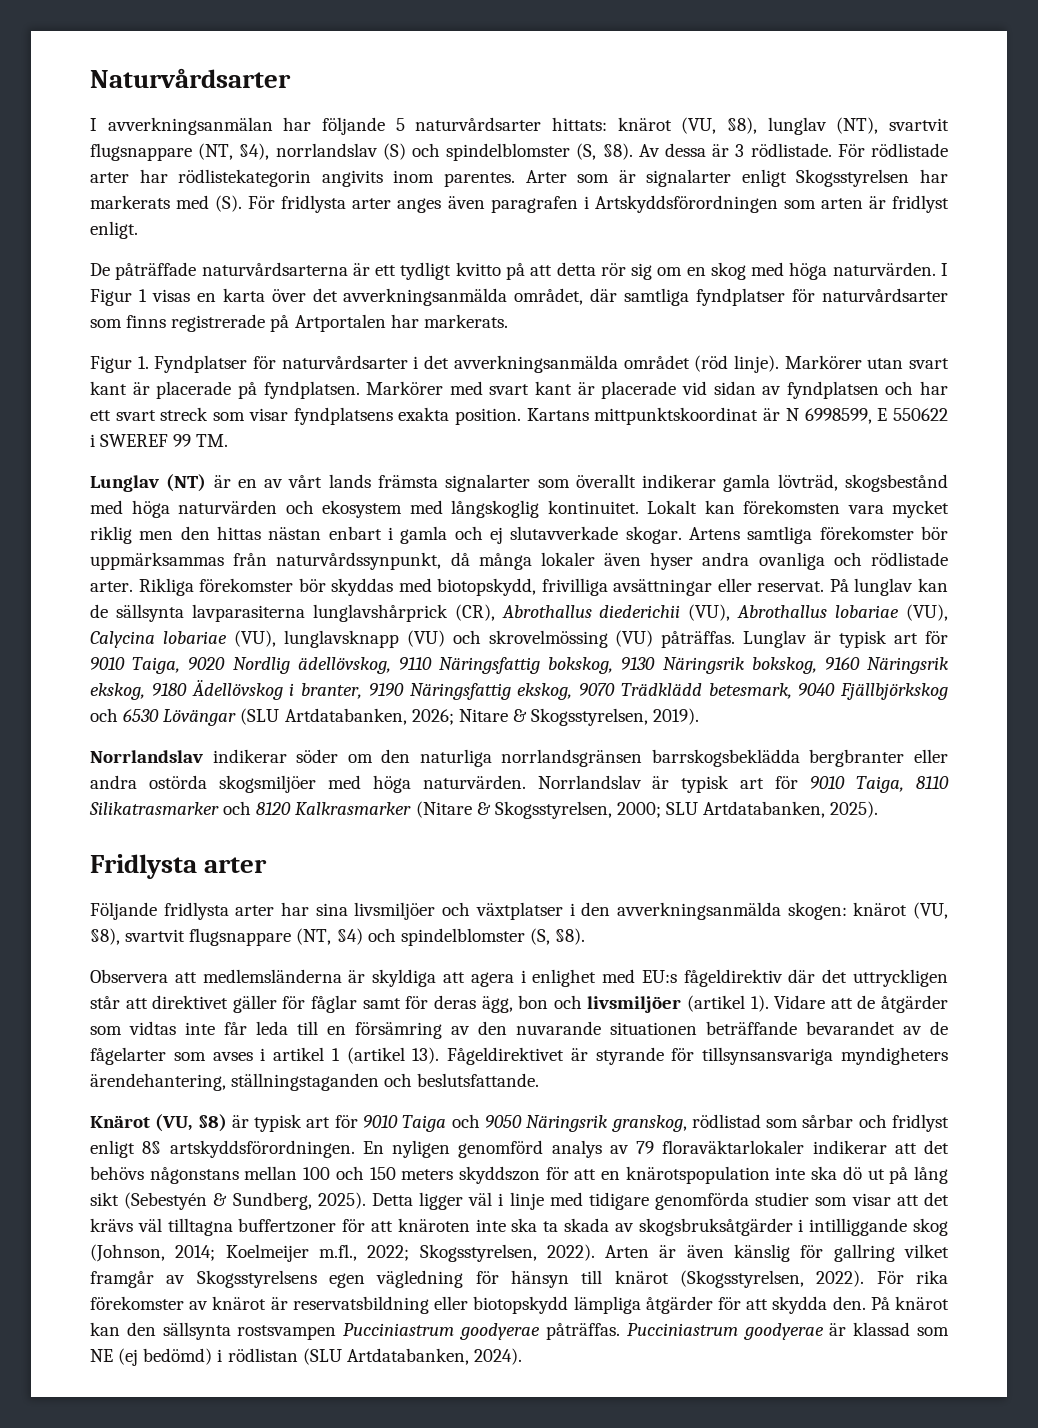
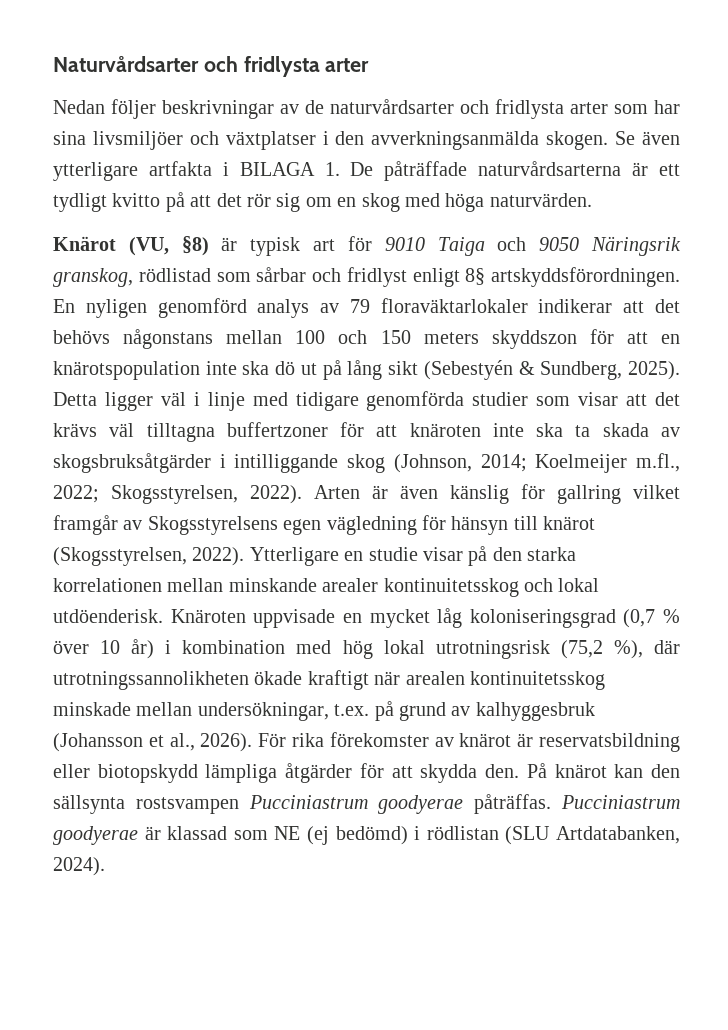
[90,117,949,135] [90,143,949,161] [90,169,949,187] [90,195,949,213] [90,221,138,239] // I avverkningsanmälan har följande 5 naturvårdsarter hittats: knärot (VU, §8), lunglav (NT), svartvit flugsnappare (NT, §4), norrlandslav (S) och spindelblomster (S, §8). Av dessa är 3 rödlistade. För rödlistade arter har rödlistekategorin angivits inom parentes. Arter som är signalarter enligt Skogsstyrelsen har markerats med (S). För fridlysta arter anges även paragrafen i Artskyddsförordningen som arten är fridlyst enligt. // -> [203,56,370,77] [53,99,680,119] [53,131,681,150] [53,161,340,181] och fridlysta arter // Nedan följer beskrivningar av de naturvårdsarter och fridlysta arter som har sina livsmiljöer och växtplatser i den avverkningsanmälda skogen. Se även ytterligare artfakta i BILAGA 1.
[556,262,596,276] detta -> [216,193,242,207] det
[941,263,949,276] [90,288,948,306] [90,314,508,332] [90,355,950,373] [90,381,948,399] [90,407,948,425] [90,434,229,447] [90,474,949,492] [90,500,949,518] [90,526,949,544] [90,552,948,570] [90,578,949,596] [90,604,948,622] [90,630,948,648] [90,657,949,674] [90,680,948,700] [90,708,700,726] [90,749,948,767] [90,775,949,793] [89,801,879,819] [90,854,268,879] [90,902,949,920] [90,928,586,946] [90,969,949,987] [90,995,948,1013] [90,1021,948,1039] [90,1047,948,1065] [90,1073,540,1091] I Figur 1 visas en karta över det avverkningsanmälda området, där samtliga fyndplatser för naturvårdsarter som finns registrerade på Artportalen har markerats. // Figur 1. Fyndplatser för naturvårdsarter i det avverkningsanmälda området (röd linje). Markörer utan svart kant är placerade på fyndplatsen. Markörer med svart kant är placerade vid sidan av fyndplatsen och har ett svart streck som visar fyndplatsens exakta position. Kartans mittpunktskoordinat är N 6998599, E 550622 i SWEREF 99 TM. // Lunglav (NT) är en av vårt lands främsta signalarter som överallt indikerar gamla lövträd, skogsbestånd med höga naturvärden och ekosystem med långskoglig kontinuitet. Lokalt kan förekomsten vara mycket riklig men den hittas nästan enbart i gamla och ej slutavverkade skogar. Artens samtliga förekomster bör uppmärksammas från naturvårdssynpunkt, då många lokaler även hyser andra ovanliga och rödlistade arter. Rikliga förekomster bör skyddas med biotopskydd, frivilliga avsättningar eller reservat. På lunglav kan de sällsynta lavparasiterna lunglavshårprick (CR), Abrothallus diederichii (VU), Abrothallus lobariae (VU), Calycina lobariae (VU), lunglavsknapp (VU) och skrovelmössing (VU) påträffas. Lunglav är typisk art för 9010 Taiga, 9020 Nordlig ädellövskog, 9110 Näringsfattig bokskog, 9130 Näringsrik bokskog, 9160 Näringsrik ekskog, 9180 Ädellövskog i branter, 9190 Näringsfattig ekskog, 9070 Trädklädd betesmark, 9040 Fjällbjörkskog och 6530 Lövängar (SLU Artdatabanken, 2026; Nitare & Skogsstyrelsen, 2019). // Norrlandslav indikerar söder om den naturliga norrlandsgränsen barrskogsbeklädda bergbranter eller andra ostörda skogsmiljöer med höga naturvärden. Norrlandslav är typisk art för 9010 Taiga, 8110 Silikatrasmarker och 8120 Kalkrasmarker (Nitare & Skogsstyrelsen, 2000; SLU Artdatabanken, 2025). // Fridlysta arter // Följande fridlysta arter har sina livsmiljöer och växtplatser i den avverkningsanmälda skogen: knärot (VU, §8), svartvit flugsnappare (NT, §4) och spindelblomster (S, §8). // Observera att medlemsländerna är skyldiga att agera i enlighet med EU:s fågeldirektiv där det uttryckligen står att direktivet gäller för fåglar samt för deras ägg, bon och livsmiljöer (artikel 1). Vidare att de åtgärder som vidtas inte får leda till en försämring av den nuvarande situationen beträffande bevarandet av de fågelarter som avses i artikel 1 (artikel 13). Fågeldirektivet är styrande för tillsynsansvariga myndigheters ärendehantering, ställningstaganden och beslutsfattande. -> (592, 200) none
(865, 1278) none -> [249,546,577,566] [53,578,600,597] [53,608,680,628] [53,639,681,659] [53,670,605,690] [53,701,595,721] [53,733,253,752] Ytterligare en studie visar på den starka korrelationen mellan minskande arealer kontinuitetsskog och lokal utdöenderisk. Knäroten uppvisade en mycket låg koloniseringsgrad (0,7 % över 10 år) i kombination med hög lokal utrotningsrisk (75,2 %), där utrotningssannolikheten ökade kraftigt när arealen kontinuitetsskog minskade mellan undersökningar, t.ex. på grund av kalhyggesbruk (Johansson et al., 2026).

